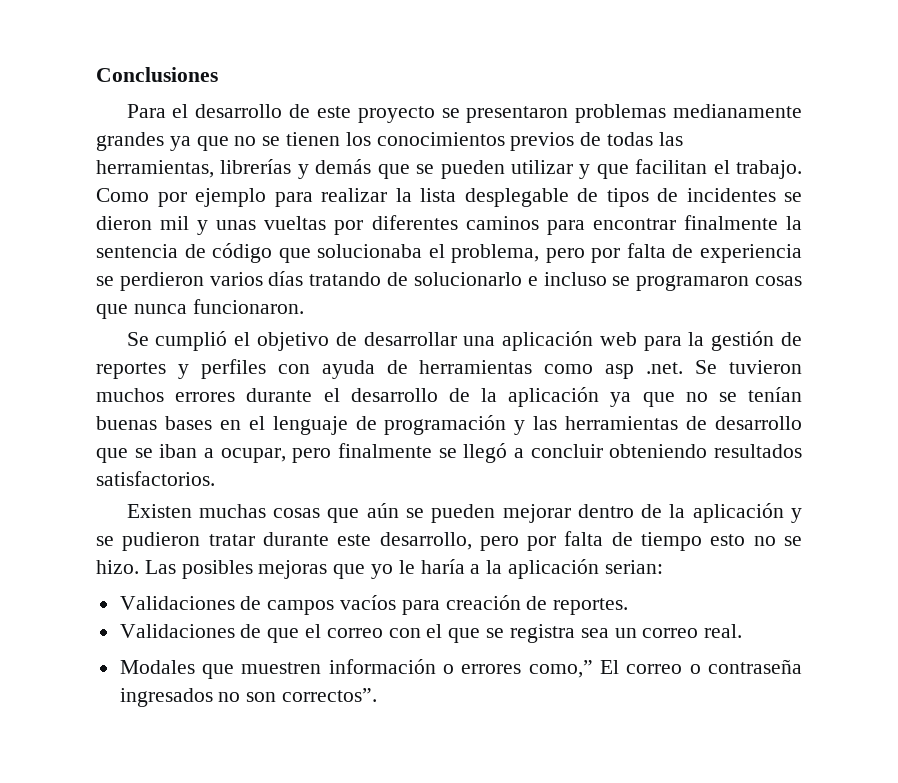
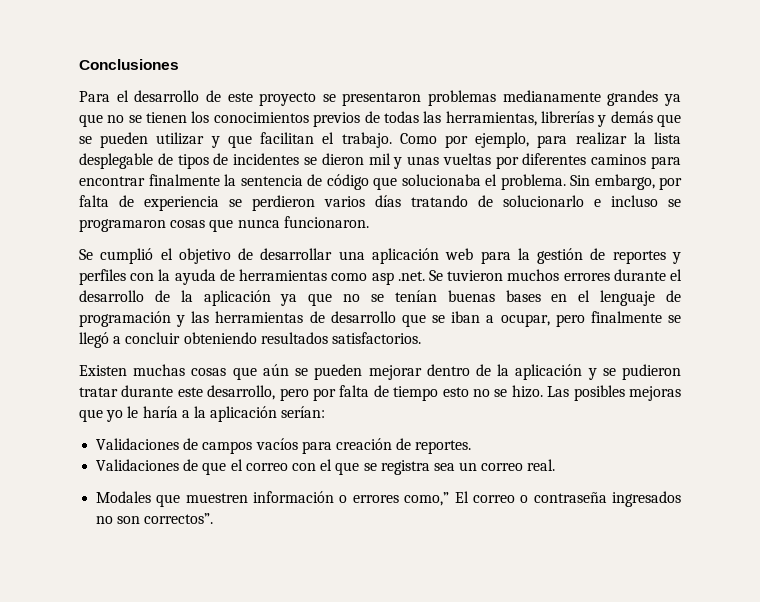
[195,188,266,207] ejemplo -> [475,132,530,148] ejemplo,
[451,244,585,263] problema, pero -> [500,174,655,190] problema. Sin embargo,
(310, 369) none -> [158,269,171,281] la
[604,560,663,574] serian: -> [281,406,326,418] serían:

